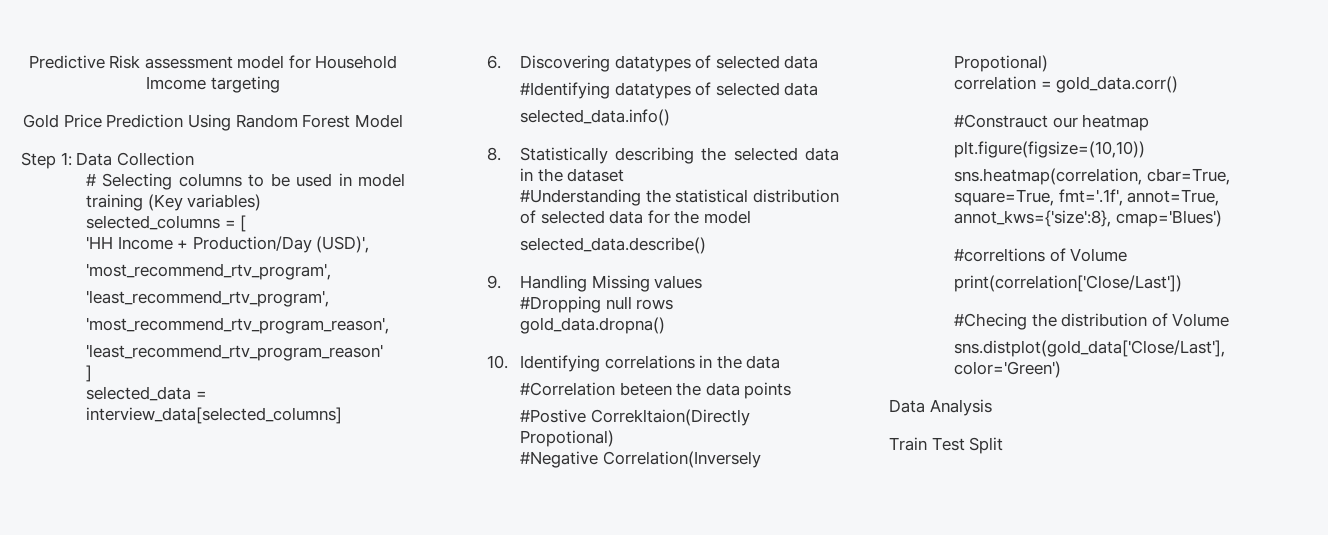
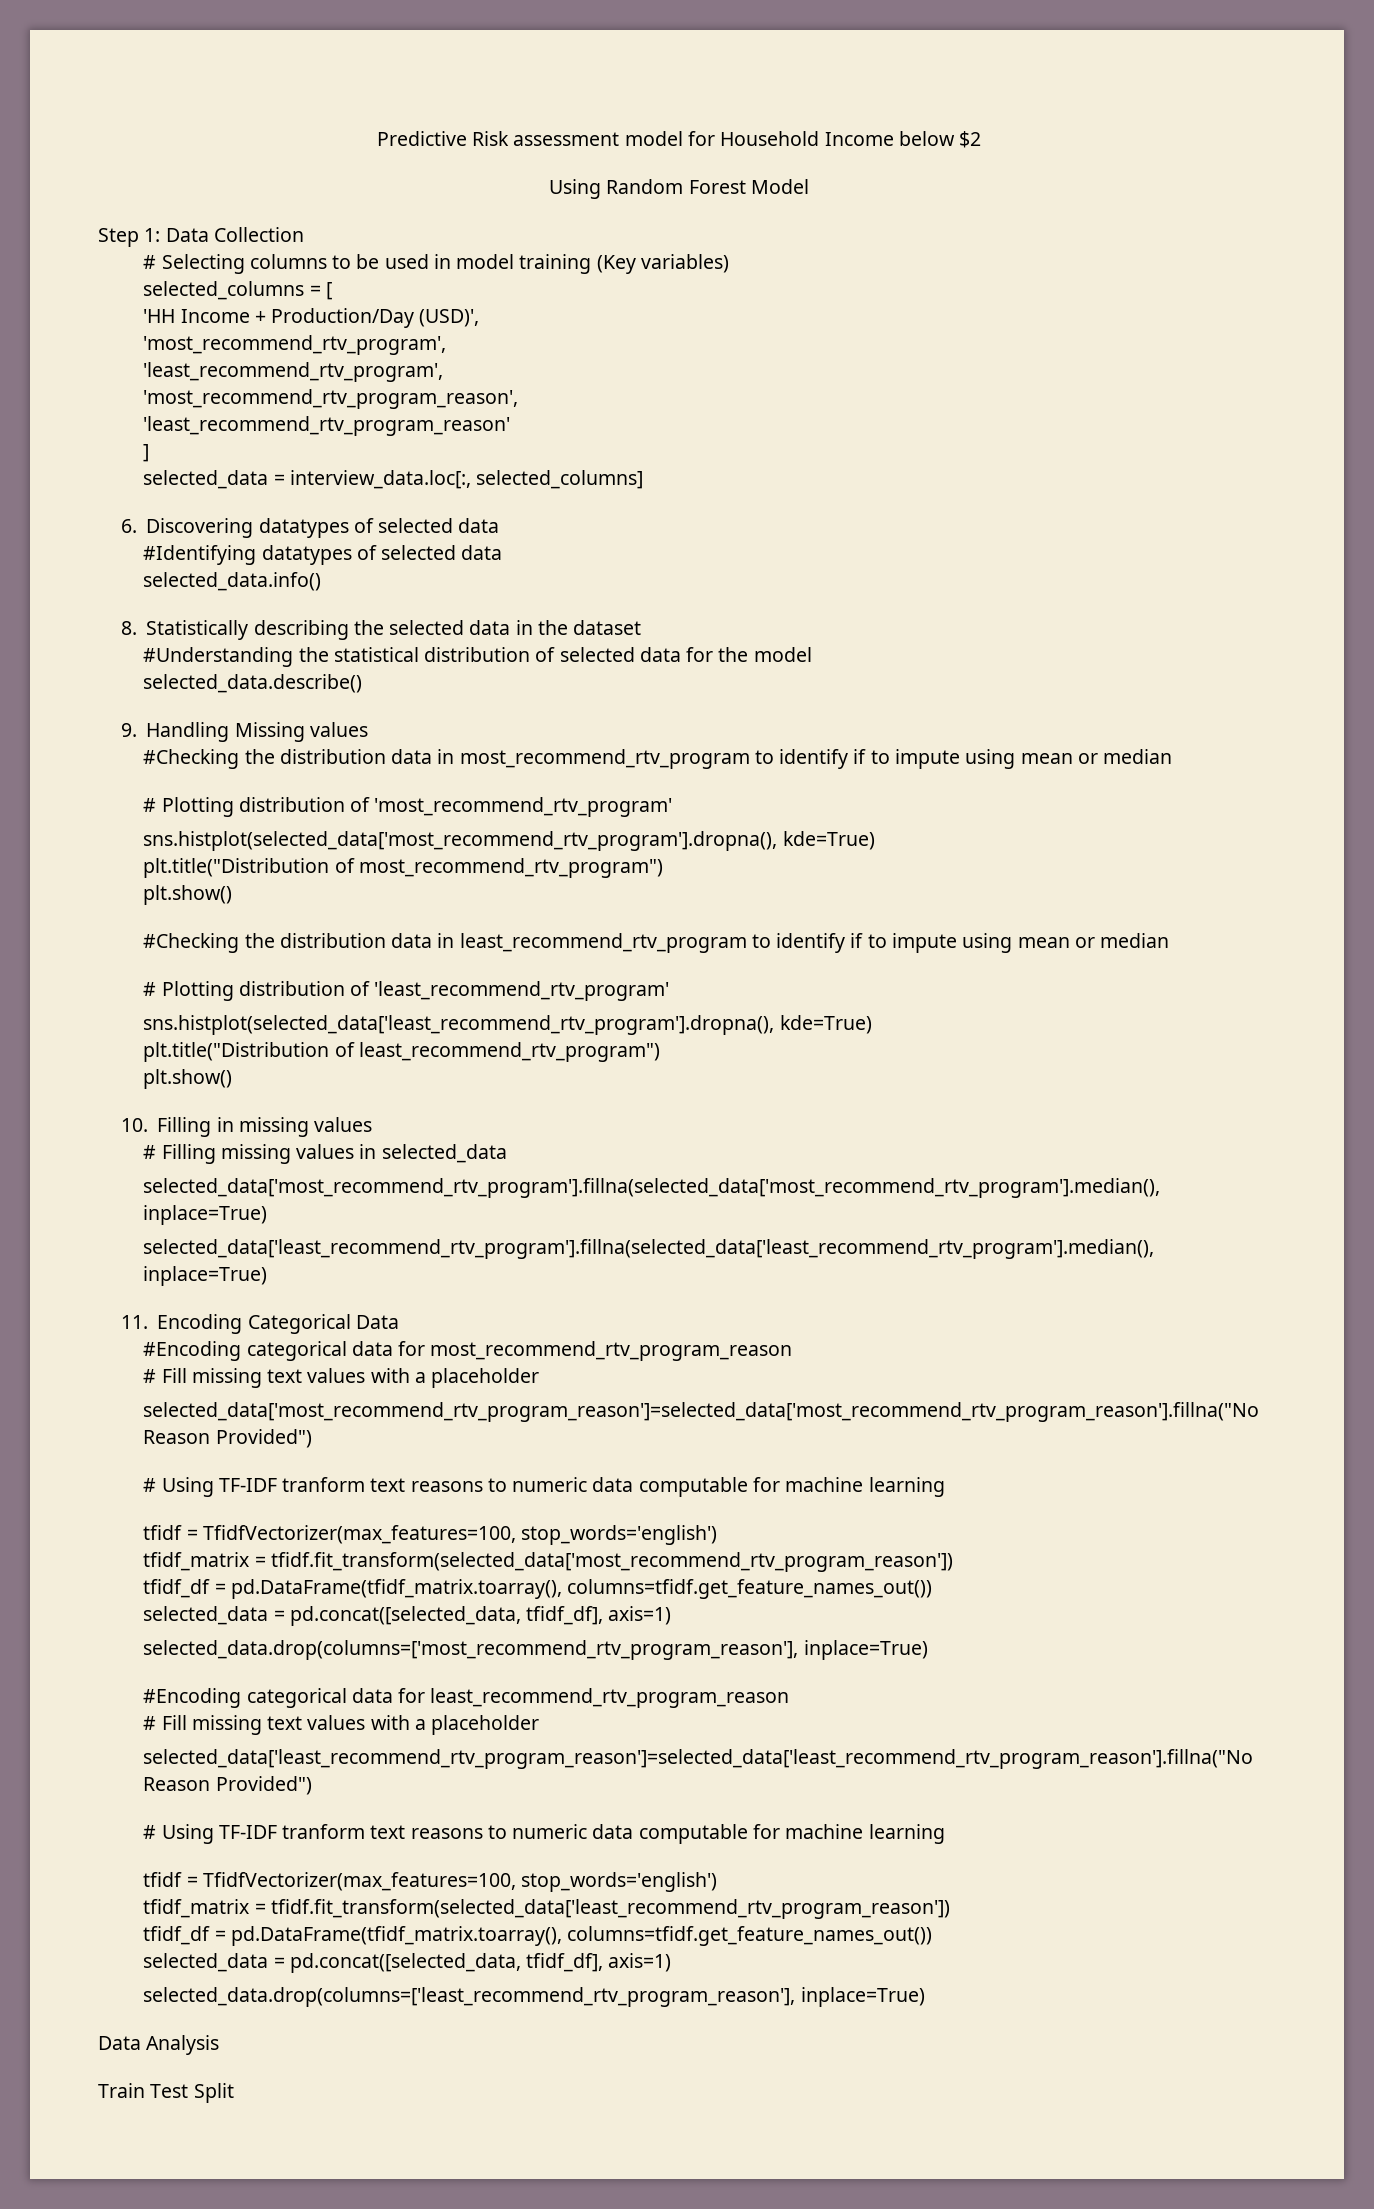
[146,76,280,93] [23,114,184,128] Imcome targeting // Gold Price Prediction -> [824,131,982,148] Income below $2 //
[85,407,342,424] interview_data[selected_columns] -> [289,470,644,489] interview_data.loc[:, selected_columns]
[519,296,674,313] [519,317,665,334] [487,355,781,372] [519,382,792,399] [519,409,750,426] [519,430,614,447] [519,451,761,468] [953,55,1048,72] [953,76,1179,93] [953,114,1150,131] [953,141,1145,158] [953,168,1230,185] [953,189,1220,206] [953,210,1222,227] [953,248,1128,262] [953,275,1182,292] [953,313,1230,330] [953,340,1225,357] [953,361,1061,378] #Dropping null rows // gold_data.dropna() // 10. Identifying correlations in the data // #Correlation beteen the data points // #Postive Correkltaion(Directly Propotional) // #Negative Correlation(Inversely Propotional) // correlation = gold_data.corr() // #Constrauct our heatmap // plt.figure(figsize=(10,10)) // sns.heatmap(correlation, cbar=True, square=True, fmt='.1f', annot=True, annot_kws={'size':8}, cmap='Blues') // #correltions of Volume // print(correlation['Close/Last']) // #Checing the distribution of Volume // sns.distplot(gold_data['Close/Last'], color='Green') -> [143,749,1173,769] [143,797,673,817] [143,831,875,851] [143,858,663,878] [143,885,233,905] [143,933,1170,953] [143,981,670,1001] [143,1015,872,1035] [143,1042,660,1062] [143,1069,233,1089] [120,1117,373,1137] [143,1144,507,1164] [143,1178,1161,1198] [143,1205,268,1225] [143,1239,1155,1259] [143,1266,268,1286] [120,1314,399,1334] [143,1341,793,1361] [143,1368,540,1388] [143,1402,1260,1422] [143,1429,312,1448] [143,1477,945,1497] [143,1525,718,1545] [143,1552,953,1572] [143,1579,933,1599] [143,1606,672,1626] [143,1640,928,1660] [143,1688,790,1708] [143,1715,540,1735] [143,1749,1254,1769] [143,1776,312,1795] [143,1824,945,1844] [143,1872,718,1892] [143,1899,950,1919] [143,1926,933,1946] [143,1953,672,1973] [143,1987,925,2007] #Checking the distribution data in most_recommend_rtv_program to identify if to impute using mean or median // # Plotting distribution of 'most_recommend_rtv_program' // sns.histplot(selected_data['most_recommend_rtv_program'].dropna(), kde=True) // plt.title("Distribution of most_recommend_rtv_program") // plt.show() // #Checking the distribution data in least_recommend_rtv_program to identify if to impute using mean or median // # Plotting distribution of 'least_recommend_rtv_program' // sns.histplot(selected_data['least_recommend_rtv_program'].dropna(), kde=True) // plt.title("Distribution of least_recommend_rtv_program") // plt.show() // 10. Filling in missing values // # Filling missing values in selected_data // selected_data['most_recommend_rtv_program'].fillna(selected_data['most_recommend_rtv_program'].median(), inplace=True) // selected_data['least_recommend_rtv_program'].fillna(selected_data['least_recommend_rtv_program'].median(), inplace=True) // 11. Encoding Categorical Data // #Encoding categorical data for most_recommend_rtv_program_reason // # Fill missing text values with a placeholder // selected_data['most_recommend_rtv_program_reason']=selected_data['most_recommend_rtv_program_reason'].fillna("No Reason Provided") // # Using TF-IDF tranform text reasons to numeric data computable for machine learning // tfidf = TfidfVectorizer(max_features=100, stop_words='english') // tfidf_matrix = tfidf.fit_transform(selected_data['most_recommend_rtv_program_reason']) // tfidf_df = pd.DataFrame(tfidf_matrix.toarray(), columns=tfidf.get_feature_names_out()) // selected_data = pd.concat([selected_data, tfidf_df], axis=1) // selected_data.drop(columns=['most_recommend_rtv_program_reason'], inplace=True) // #Encoding categorical data for least_recommend_rtv_program_reason // # Fill missing text values with a placeholder // selected_data['least_recommend_rtv_program_reason']=selected_data['least_recommend_rtv_program_reason'].fillna("No Reason Provided") // # Using TF-IDF tranform text reasons to numeric data computable for machine learning // tfidf = TfidfVectorizer(max_features=100, stop_words='english') // tfidf_matrix = tfidf.fit_transform(selected_data['least_recommend_rtv_program_reason']) // tfidf_df = pd.DataFrame(tfidf_matrix.toarray(), columns=tfidf.get_feature_names_out()) // selected_data = pd.concat([selected_data, tfidf_df], axis=1) // selected_data.drop(columns=['least_recommend_rtv_program_reason'], inplace=True)

